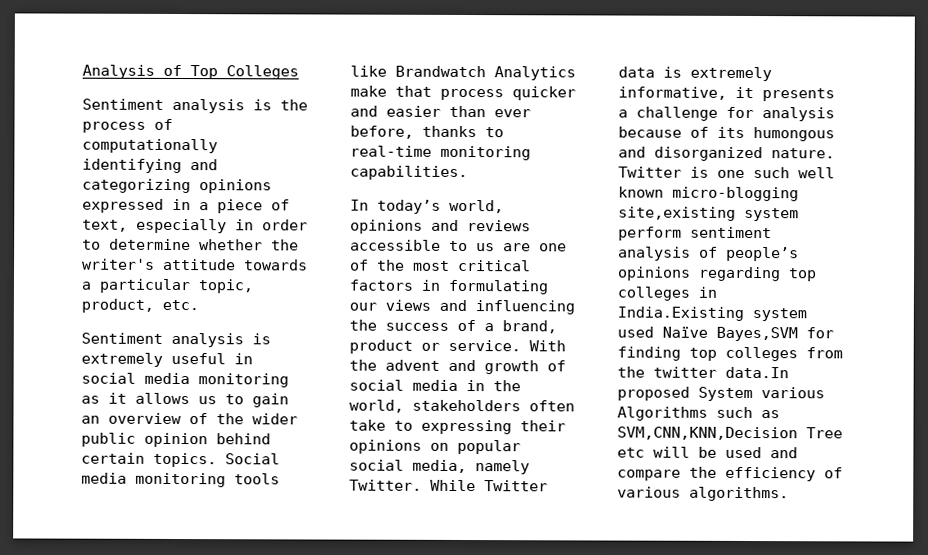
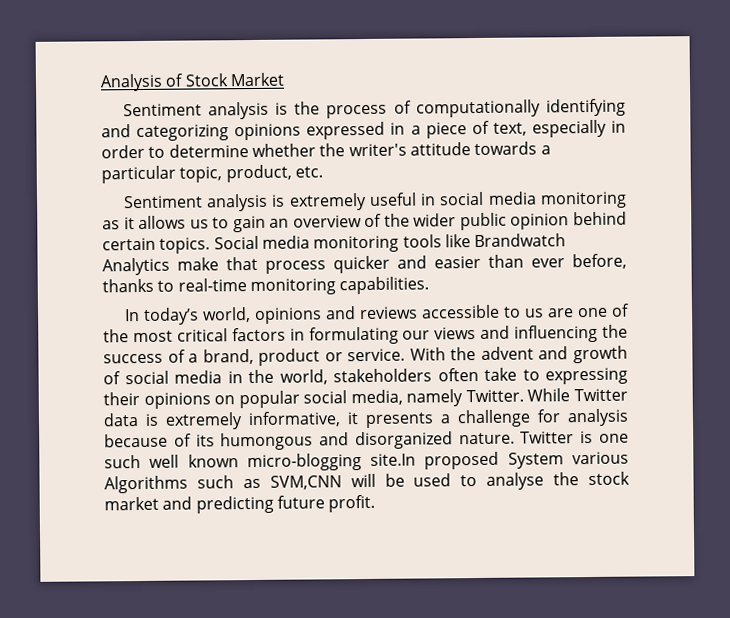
[190,65,299,80] Top Colleges -> [184,72,285,87] Stock Market
[618,206,799,222] [618,226,772,241] [618,246,799,262] [617,266,817,282] [617,286,717,301] [617,306,807,322] [617,326,834,342] [617,346,843,362] [617,366,789,379] site,existing system perform sentiment analysis of people’s opinions regarding top colleges in India.Existing system used Naïve Bayes,SVM for finding top colleges from the twitter data.In -> [370,453,417,466] site.In
[617,426,843,441] [617,446,798,459] [617,466,843,482] [617,486,789,502] SVM,CNN,KNN,Decision Tree etc will be used and compare the efficiency of various algorithms. -> [269,471,631,490] [104,494,376,514] SVM,CNN will be used to analyse the stock market and predicting future profit.

